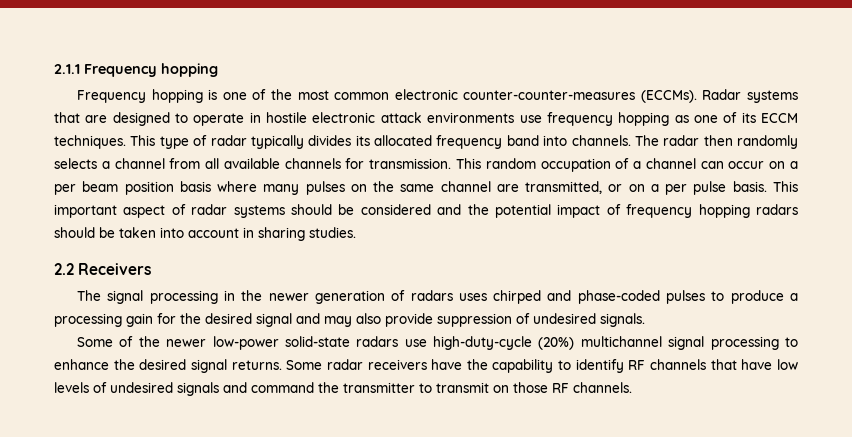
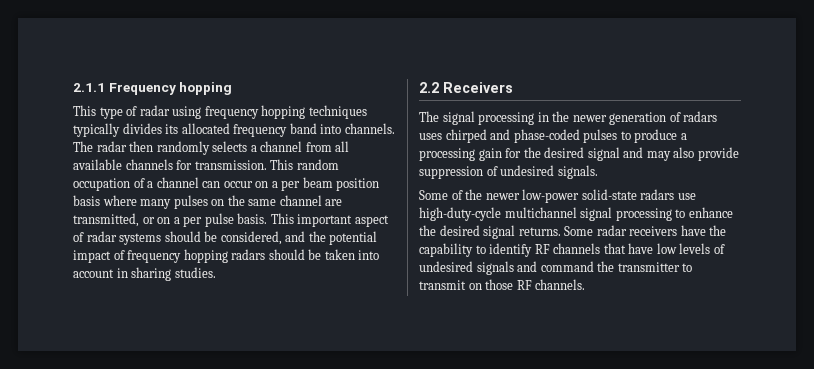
[77,89,799,103] [54,112,799,126] [54,135,247,149] Frequency hopping is one of the most common electronic counter-counter-measures (ECCMs). Radar systems that are designed to operate in hostile electronic attack environments use frequency hopping as one of its ECCM techniques. This type of radar -> [73,105,367,119] This type of radar using frequency hopping techniques
[360,204,431,215] considered -> [220,231,282,245] considered,
[538,337,575,350] (20%) -> (501, 214) none

